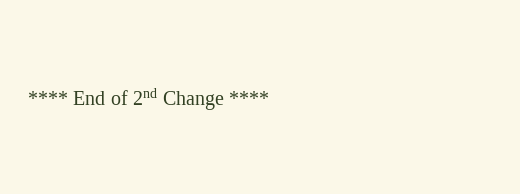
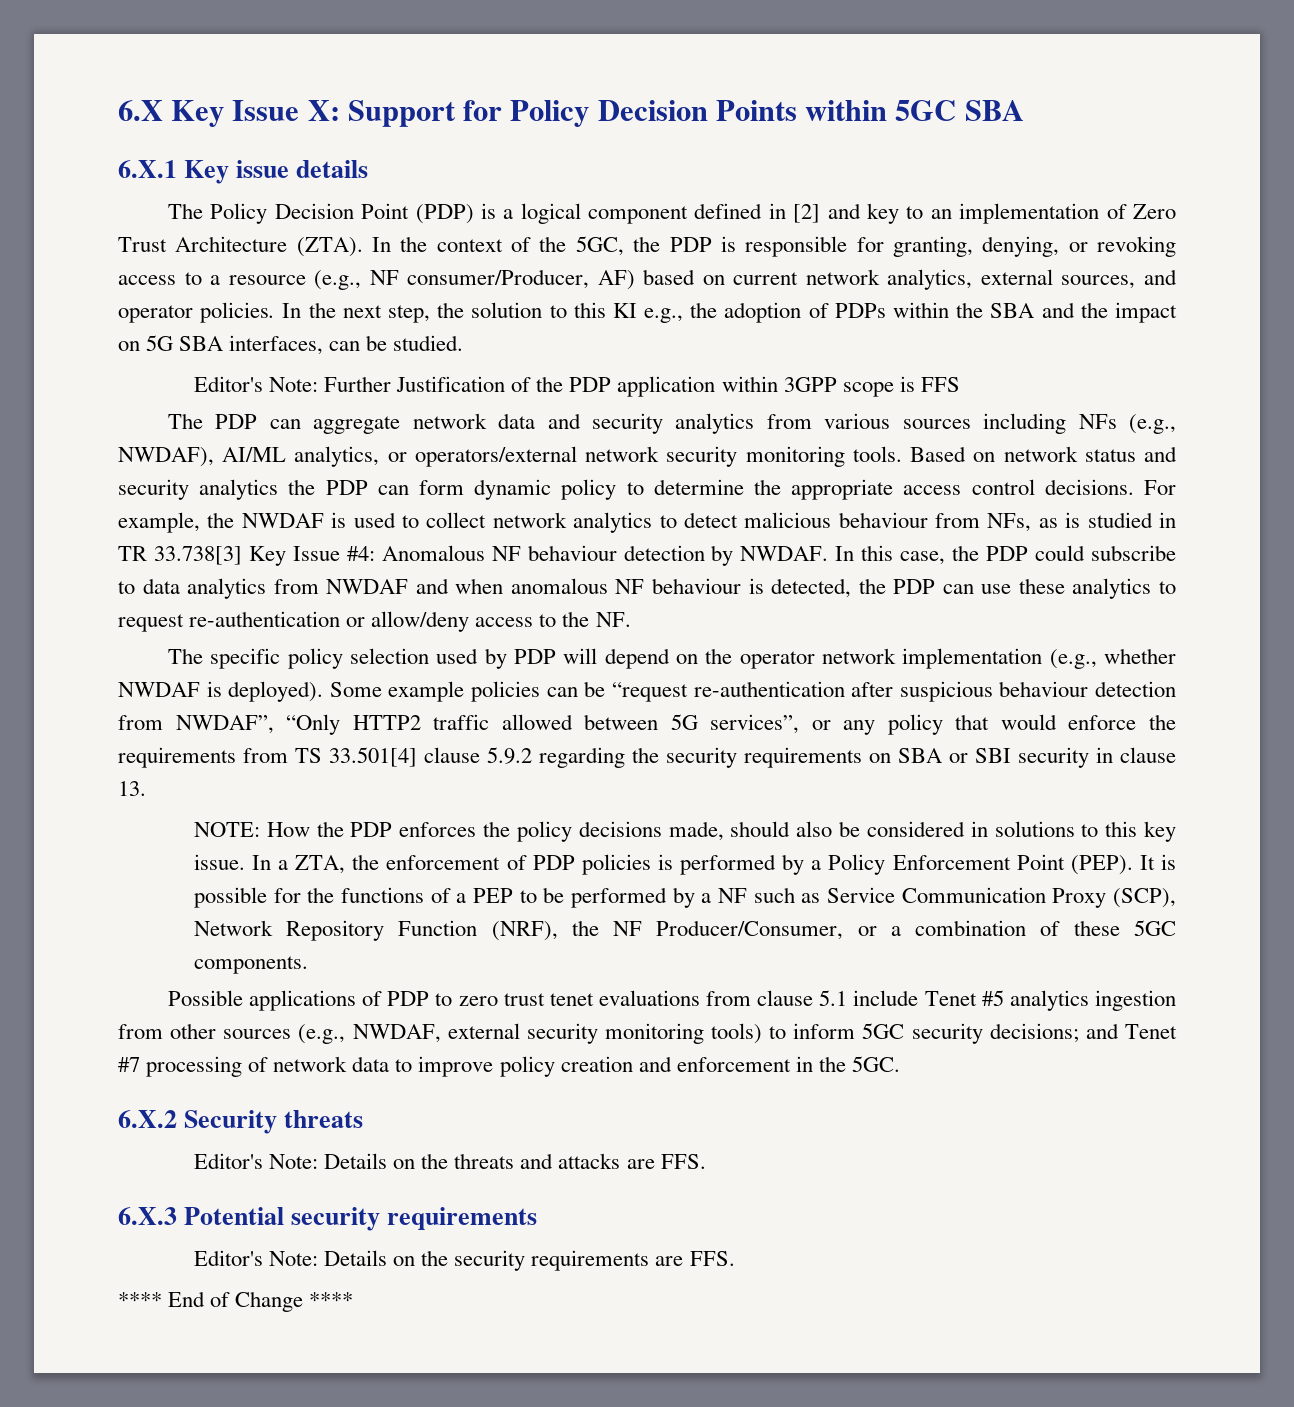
(28, 98) none -> [118,100,1024,127] [118,160,369,184] [167,203,1176,224] [118,236,1177,257] [118,269,1177,290] [118,302,1177,323] [118,335,464,355] [193,376,960,397] [167,413,1176,434] [118,446,1178,467] [118,479,1177,500] [118,512,1177,533] [118,545,1176,566] [118,578,1176,599] [118,611,631,632] [167,648,1176,669] [118,681,1177,702] [118,714,1176,735] [118,747,1176,768] [118,781,146,796] [193,821,1176,842] [193,854,1176,875] [193,887,1176,908] [193,920,1176,941] [193,956,308,974] [167,990,1177,1011] [118,1023,1177,1044] [118,1056,900,1077] [118,1110,364,1134] [193,1153,706,1169] [118,1207,538,1231] [193,1250,735,1271] 6.X Key Issue X: Support for Policy Decision Points within 5GC SBA // 6.X.1 Key issue details // The Policy Decision Point (PDP) is a logical component defined in [2] and key to an implementation of Zero Trust Architecture (ZTA). In the context of the 5GC, the PDP is responsible for granting, denying, or revoking access to a resource (e.g., NF consumer/Producer, AF) based on current network analytics, external sources, and operator policies. In the next step, the solution to this KI e.g., the adoption of PDPs within the SBA and the impact on 5G SBA interfaces, can be studied. // Editor's Note: Further Justification of the PDP application within 3GPP scope is FFS // The PDP can aggregate network data and security analytics from various sources including NFs (e.g., NWDAF), AI/ML analytics, or operators/external network security monitoring tools. Based on network status and security analytics the PDP can form dynamic policy to determine the appropriate access control decisions. For example, the NWDAF is used to collect network analytics to detect malicious behaviour from NFs, as is studied in TR 33.738[3] Key Issue #4: Anomalous NF behaviour detection by NWDAF. In this case, the PDP could subscribe to data analytics from NWDAF and when anomalous NF behaviour is detected, the PDP can use these analytics to request re-authentication or allow/deny access to the NF. // The specific policy selection used by PDP will depend on the operator network implementation (e.g., whether NWDAF is deployed). Some example policies can be “request re-authentication after suspicious behaviour detection from NWDAF”, “Only HTTP2 traffic allowed between 5G services”, or any policy that would enforce the requirements from TS 33.501[4] clause 5.9.2 regarding the security requirements on SBA or SBI security in clause 13. // NOTE: How the PDP enforces the policy decisions made, should also be considered in solutions to this key issue. In a ZTA, the enforcement of PDP policies is performed by a Policy Enforcement Point (PEP). It is possible for the functions of a PEP to be performed by a NF such as Service Communication Proxy (SCP), Network Repository Function (NRF), the NF Producer/Consumer, or a combination of these 5GC components. // Possible applications of PDP to zero trust tenet evaluations from clause 5.1 include Tenet #5 analytics ingestion from other sources (e.g., NWDAF, external security monitoring tools) to inform 5GC security decisions; and Tenet #7 processing of network data to improve policy creation and enforcement in the 5GC. // 6.X.2 Security threats // Editor's Note: Details on the threats and attacks are FFS. // 6.X.3 Potential security requirements // Editor's Note: Details on the security requirements are FFS. //
[133,88,158,105] 2nd -> (231, 1299) none

